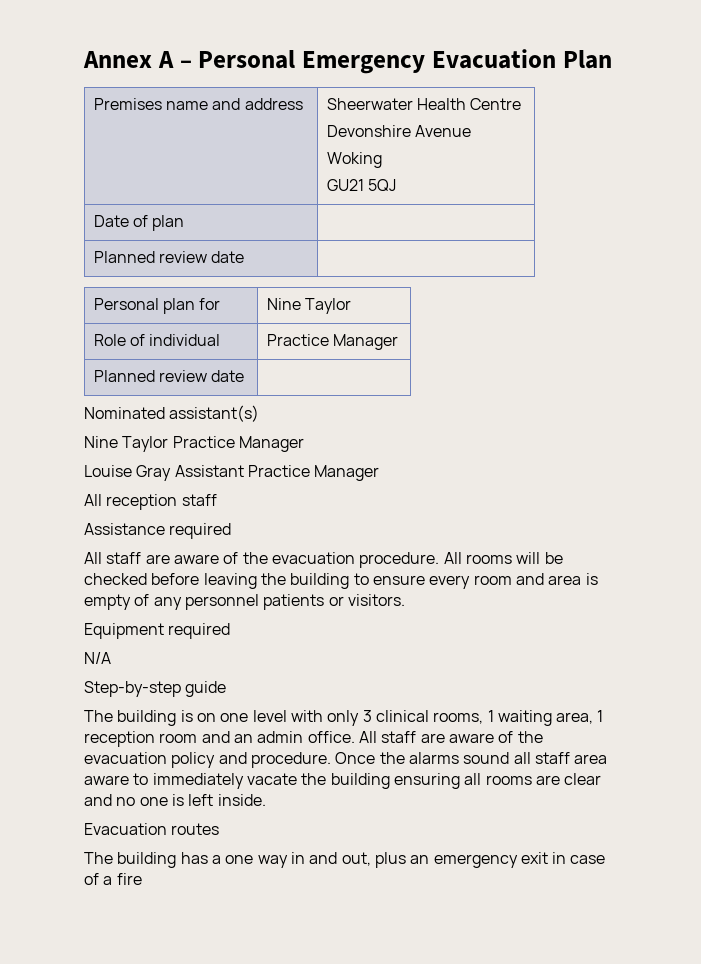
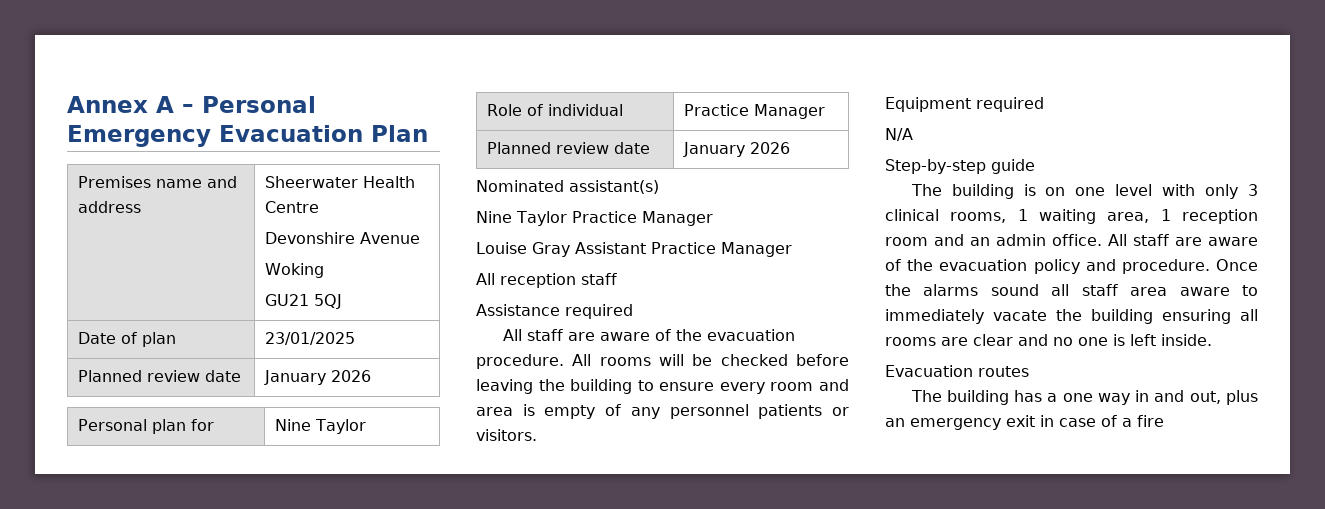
[93,251,245,263] // Planned review date | -> [264,332,355,345] [77,370,241,382] [263,370,371,385] 23/01/2025 // Planned review date | January 2026
(245, 376) none -> [682,142,790,157] January 2026

